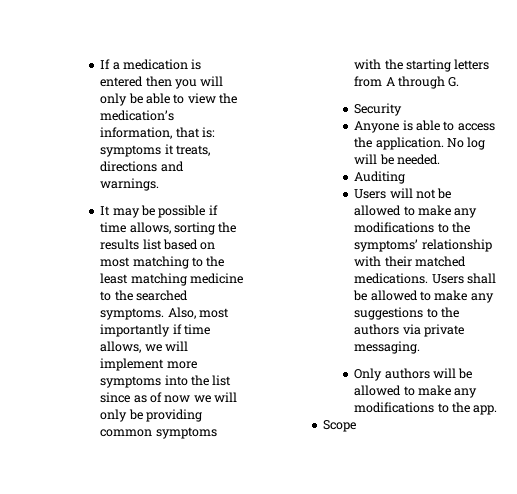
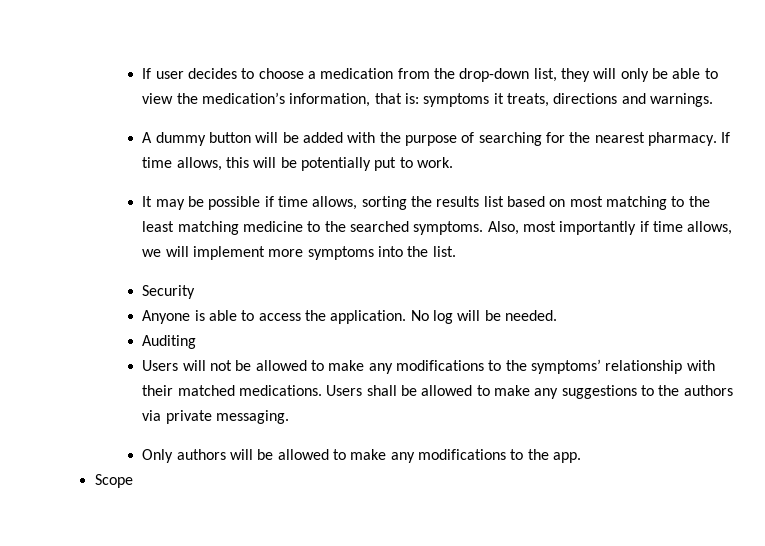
[100,59,202,70] [100,76,197,89] If a medication is entered then you -> [142,68,590,82] If user decides to choose a medication from the drop-down list, they
(160, 184) none -> [142,132,731,146] [142,157,453,171] // A dummy button will be added with the purpose of searching for the nearest pharmacy. If time allows, this will be potentially put to work.
[212,375,232,386] [100,392,238,403] [100,409,202,422] [100,427,217,439] [354,59,490,72] [354,76,460,89] list since as of now we will only be providing common symptoms with the starting letters from A through G. -> [432,246,456,257] list.

